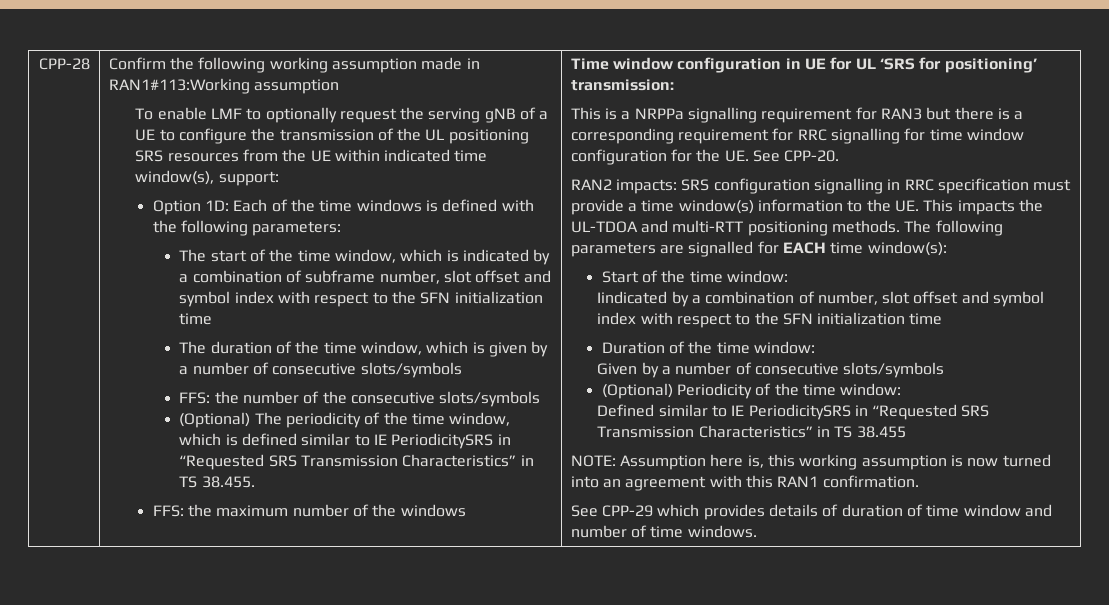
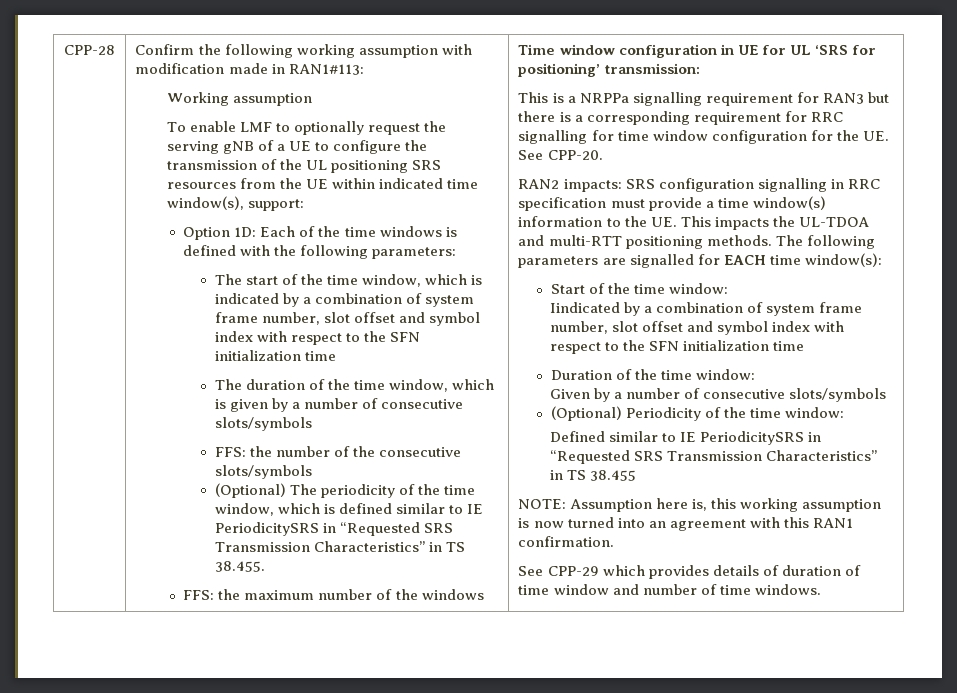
[421,57,480,70] [108,78,250,94] made in RAN1#113:Working -> [441,44,472,55] [135,63,364,75] [166,92,229,106] with modification made in RAN1#113: // Working
[305,270,376,283] subframe -> [424,295,474,307] [214,312,258,323] system frame
(815, 297) none -> [766,302,863,316] system frame

